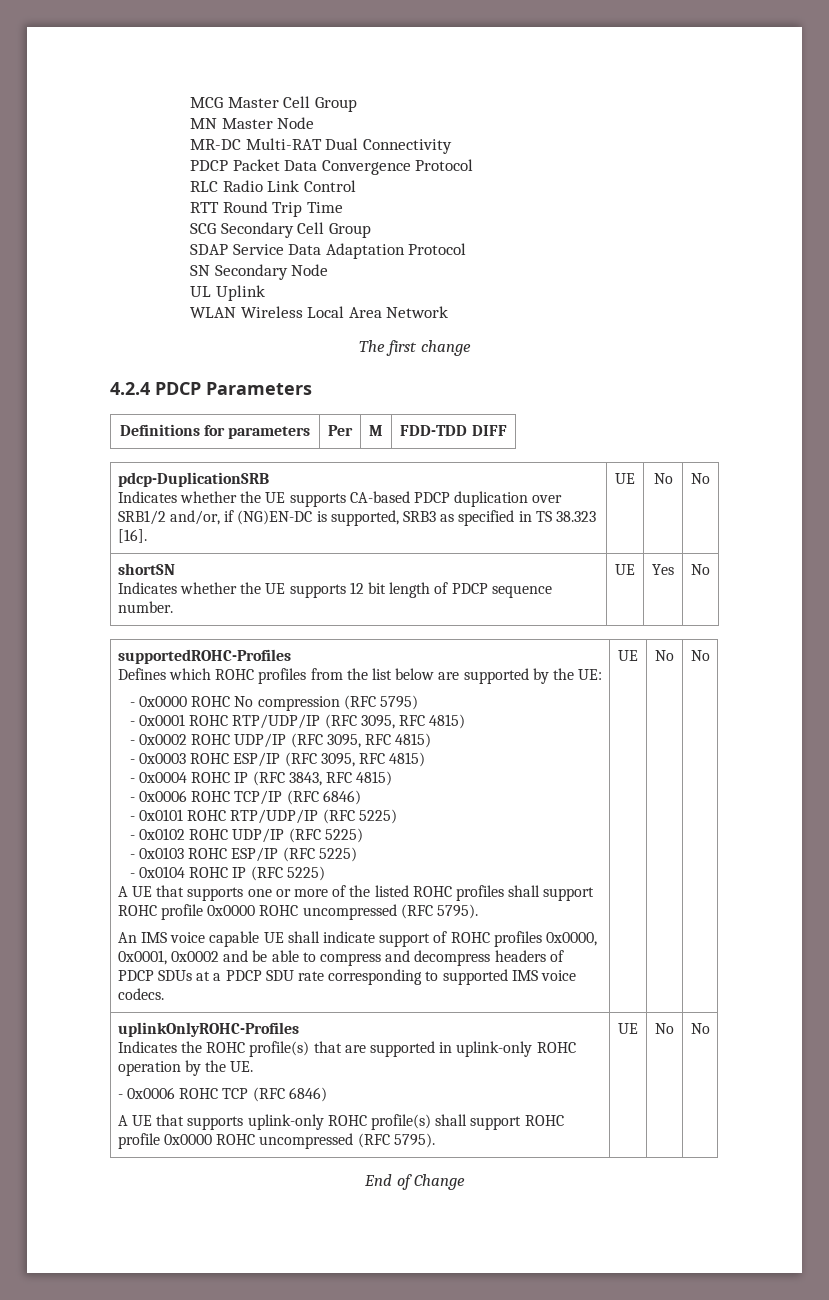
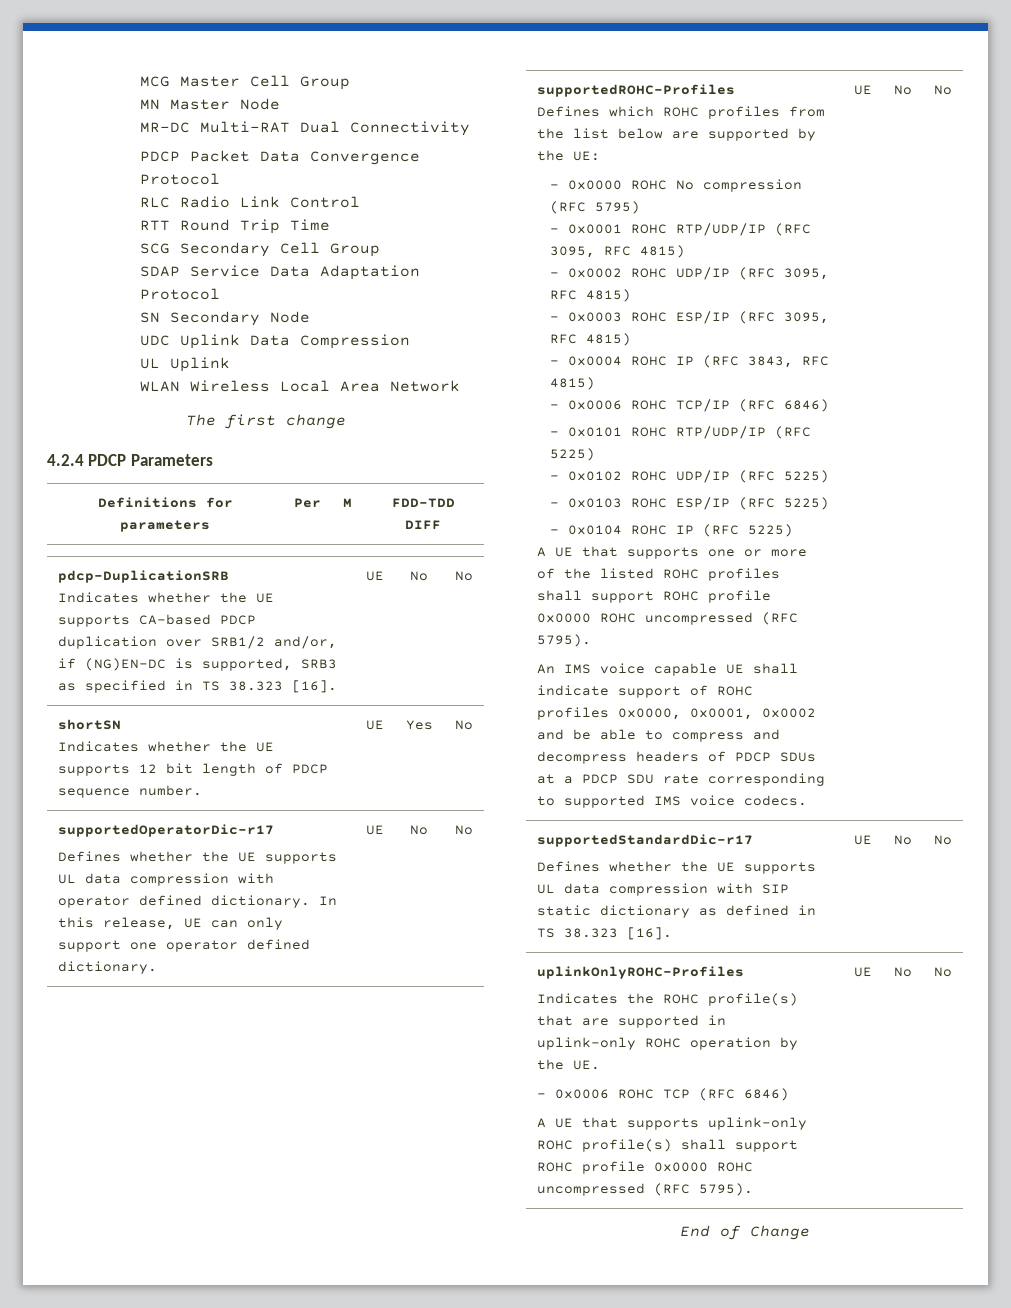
(329, 270) none -> [140,334,411,349] // UDC Uplink Data Compression
(710, 569) none -> [57,824,274,837] [57,851,337,864] [57,873,274,886] [57,895,337,908] [57,917,283,930] [57,939,310,952] [57,961,157,974] [365,825,384,835] [410,825,428,835] [454,825,473,835] // supportedOperatorDic-r17 // Defines whether the UE supports UL data compression with operator defined dictionary. In this release, UE can only support one operator defined dictionary. | UE | No | No
(710, 655) none -> [536,834,753,847] [536,861,816,874] [536,883,789,896] [536,905,816,918] [536,927,672,940] [853,835,872,845] [893,835,912,845] [933,835,952,845] // supportedStandardDic-r17 // Defines whether the UE supports UL data compression with SIP static dictionary as defined in TS 38.323 [16]. | UE | No | No

